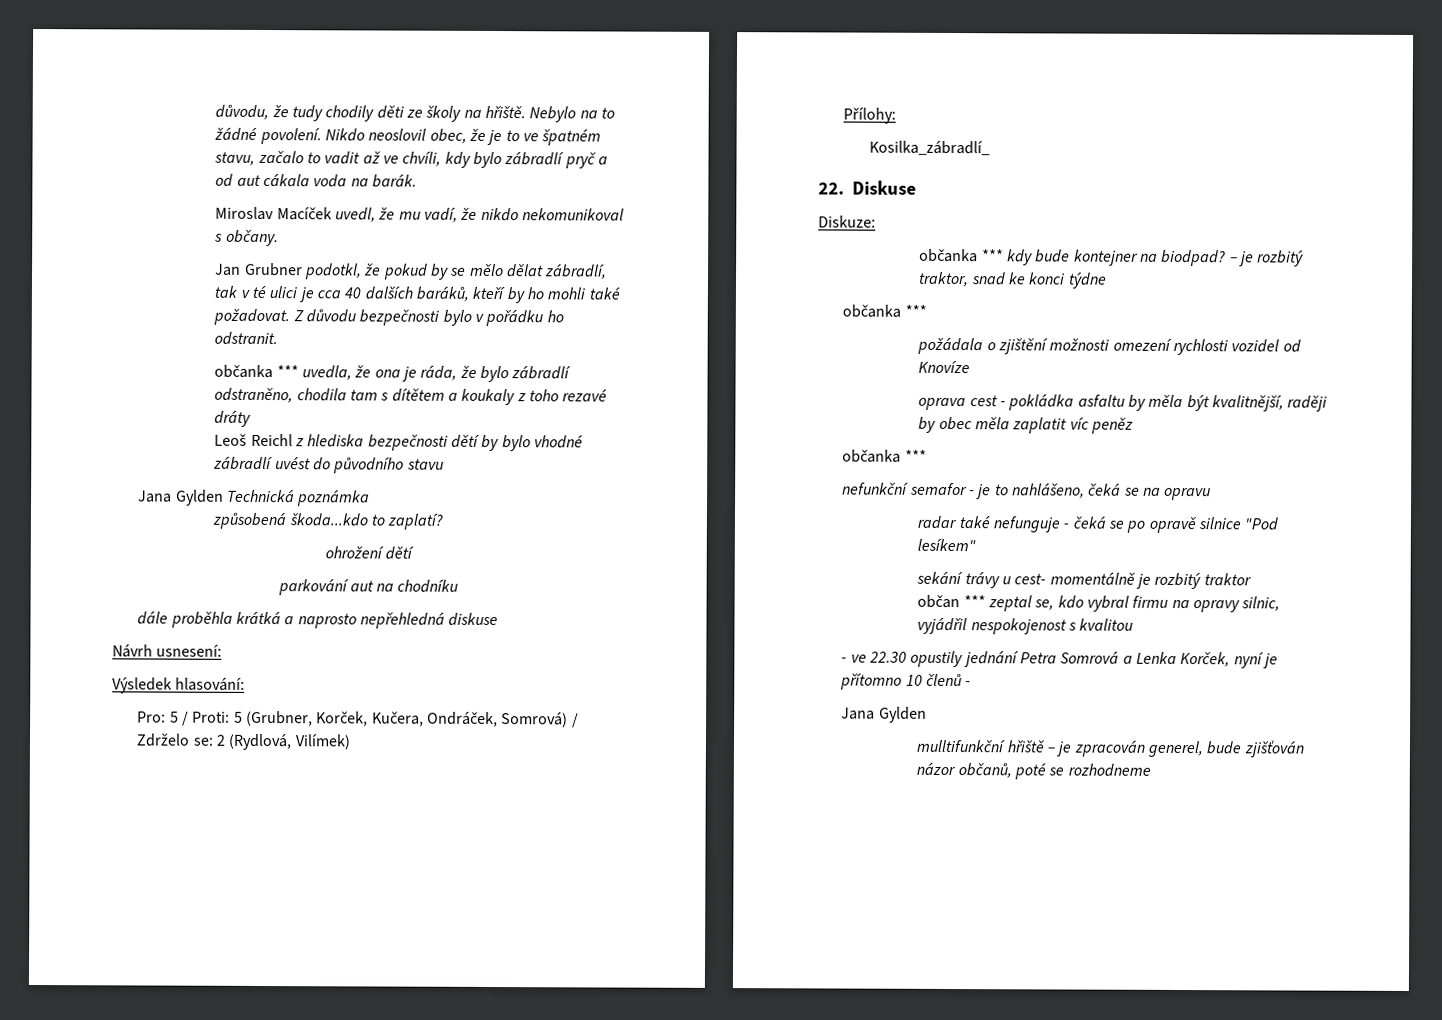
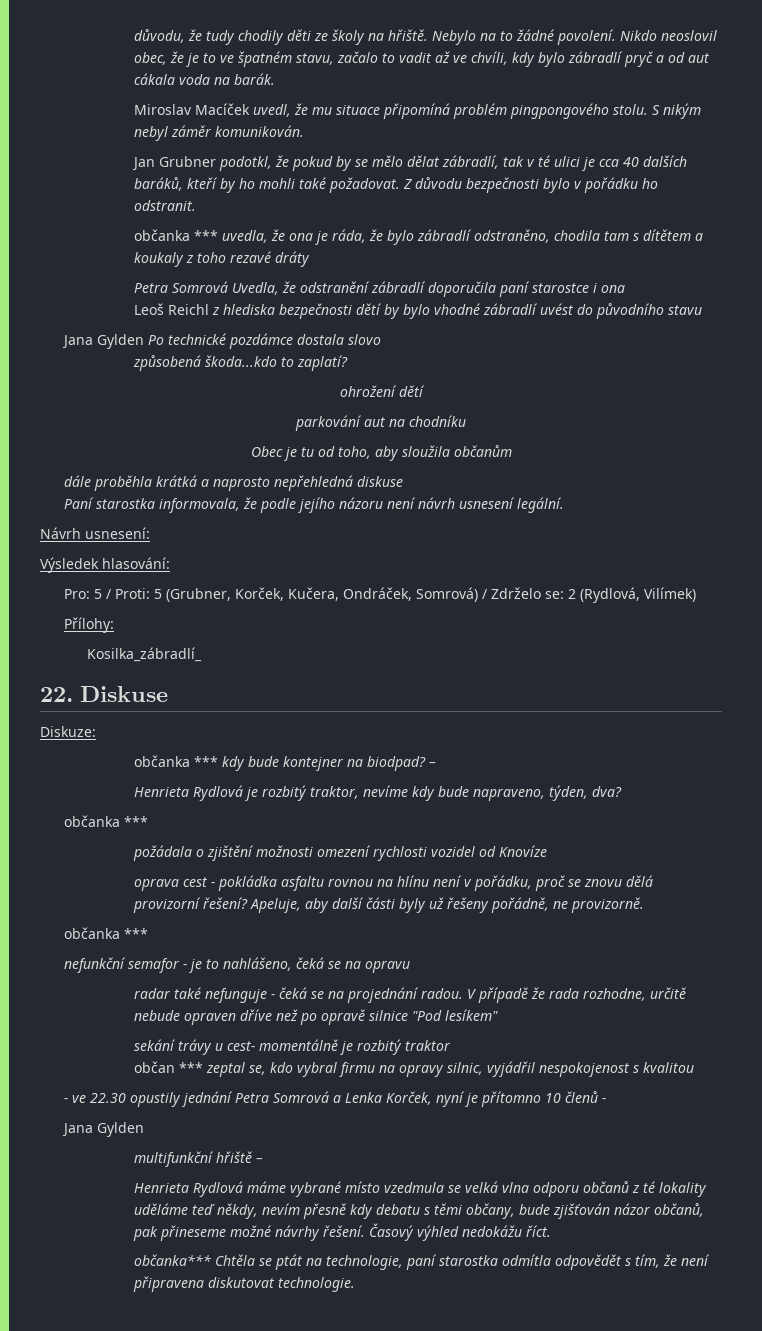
[424,207,625,223] [214,229,279,247] vadí, že nikdo nekomunikoval s občany. -> [336,103,702,119] [134,125,305,141] situace připomíná problém pingpongového stolu. S nikým nebyl záměr komunikován.
(252, 418) none -> [134,281,626,297] // Petra Somrová Uvedla, že odstranění zábradlí doporučila paní starostce i ona
[227,489,371,507] Technická poznámka -> [147,333,381,349] Po technické pozdámce dostala slovo
(459, 586) none -> [250,445,512,461] // Obec je tu od toho, aby sloužila občanům
(499, 619) none -> [63,497,564,513] // Paní starostka informovala, že podle jejího názoru není návrh usnesení legální.
(1238, 260) none -> [134,785,244,801] // Henrieta Rydlová
[970,272,1107,289] snad ke konci týdne -> [363,785,623,801] nevíme kdy bude napraveno, týden, dva?
[1128,394,1328,412] [918,416,1134,434] by měla být kvalitnější, raději by obec měla zaplatit víc peněz -> [328,875,654,891] [133,897,645,913] rovnou na hlínu není v pořádku, proč se znovu dělá provizorní řešení? Apeluje, aby další části byly už řešeny pořádně, ne provizorně.
(1125, 524) none -> [328,987,688,1003] [134,1009,299,1025] na projednání radou. V případě že rada rozhodne, určitě nebude opraven dříve než
[916,739,1006,753] mulltifunkční -> [134,1151,215,1167] multifunkční
[1056,740,1304,758] [916,762,1151,780] je zpracován generel, bude zjišťován názor občanů, poté se rozhodneme -> [134,1181,708,1197] [134,1203,705,1219] [133,1223,552,1241] [134,1254,711,1270] [133,1276,356,1292] // Henrieta Rydlová máme vybrané místo vzedmula se velká vlna odporu občanů z té lokality uděláme teď někdy, nevím přesně kdy debatu s těmi občany, bude zjišťován názor občanů, pak přineseme možné návrhy řešení. Časový výhled nedokážu říct. // občanka*** Chtěla se ptát na technologie, paní starostka odmítla odpovědět s tím, že není připravena diskutovat technologie.

